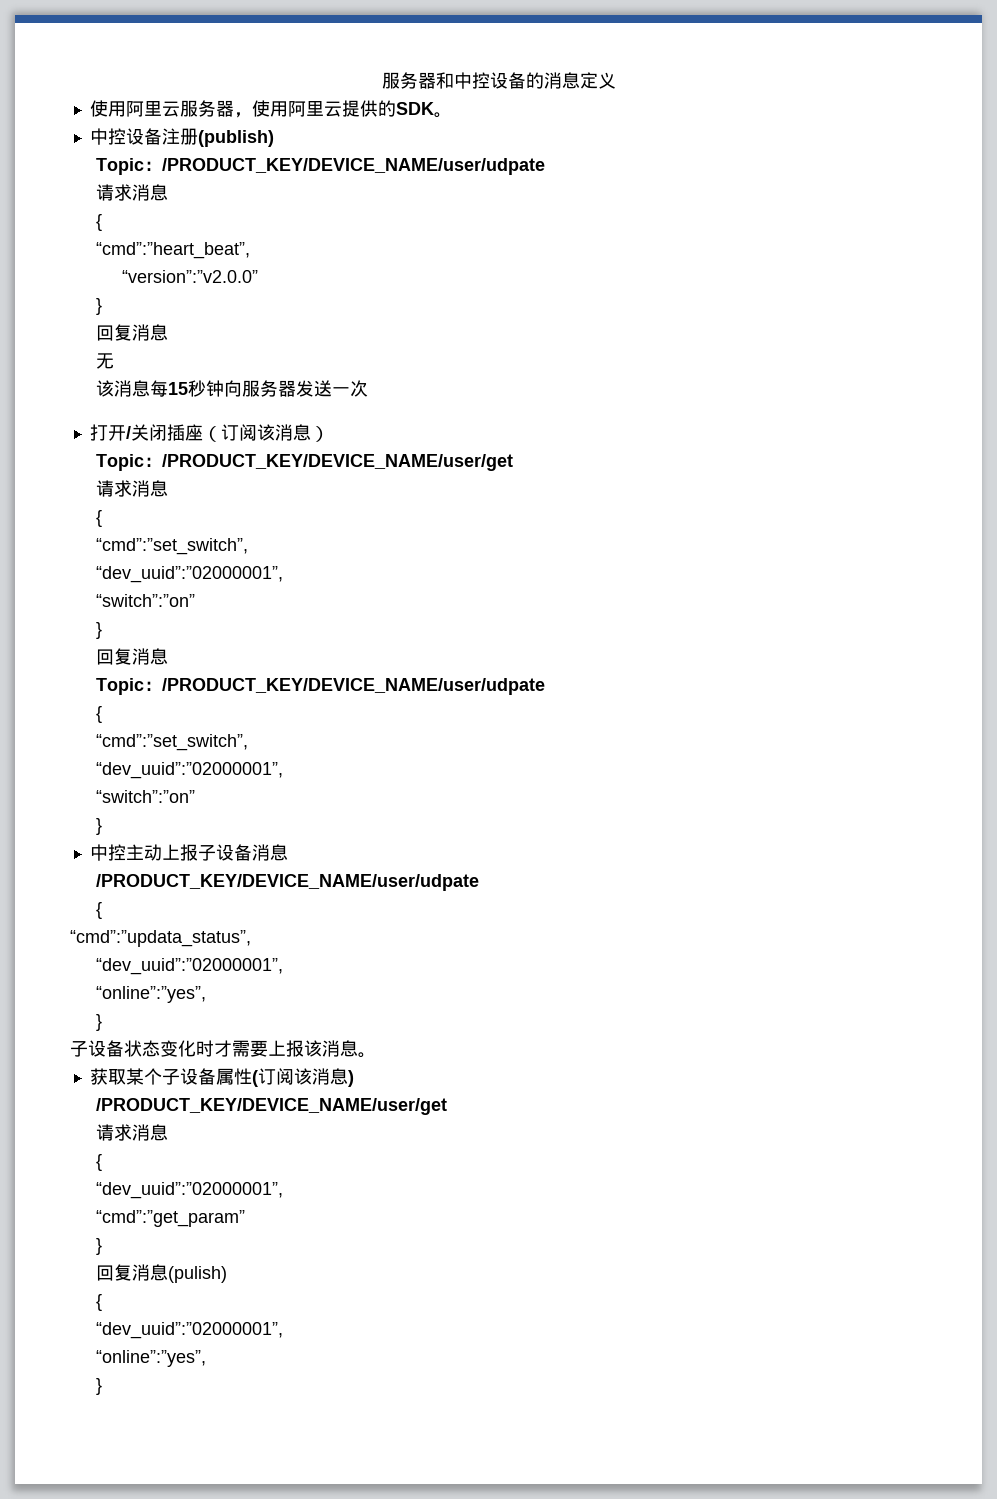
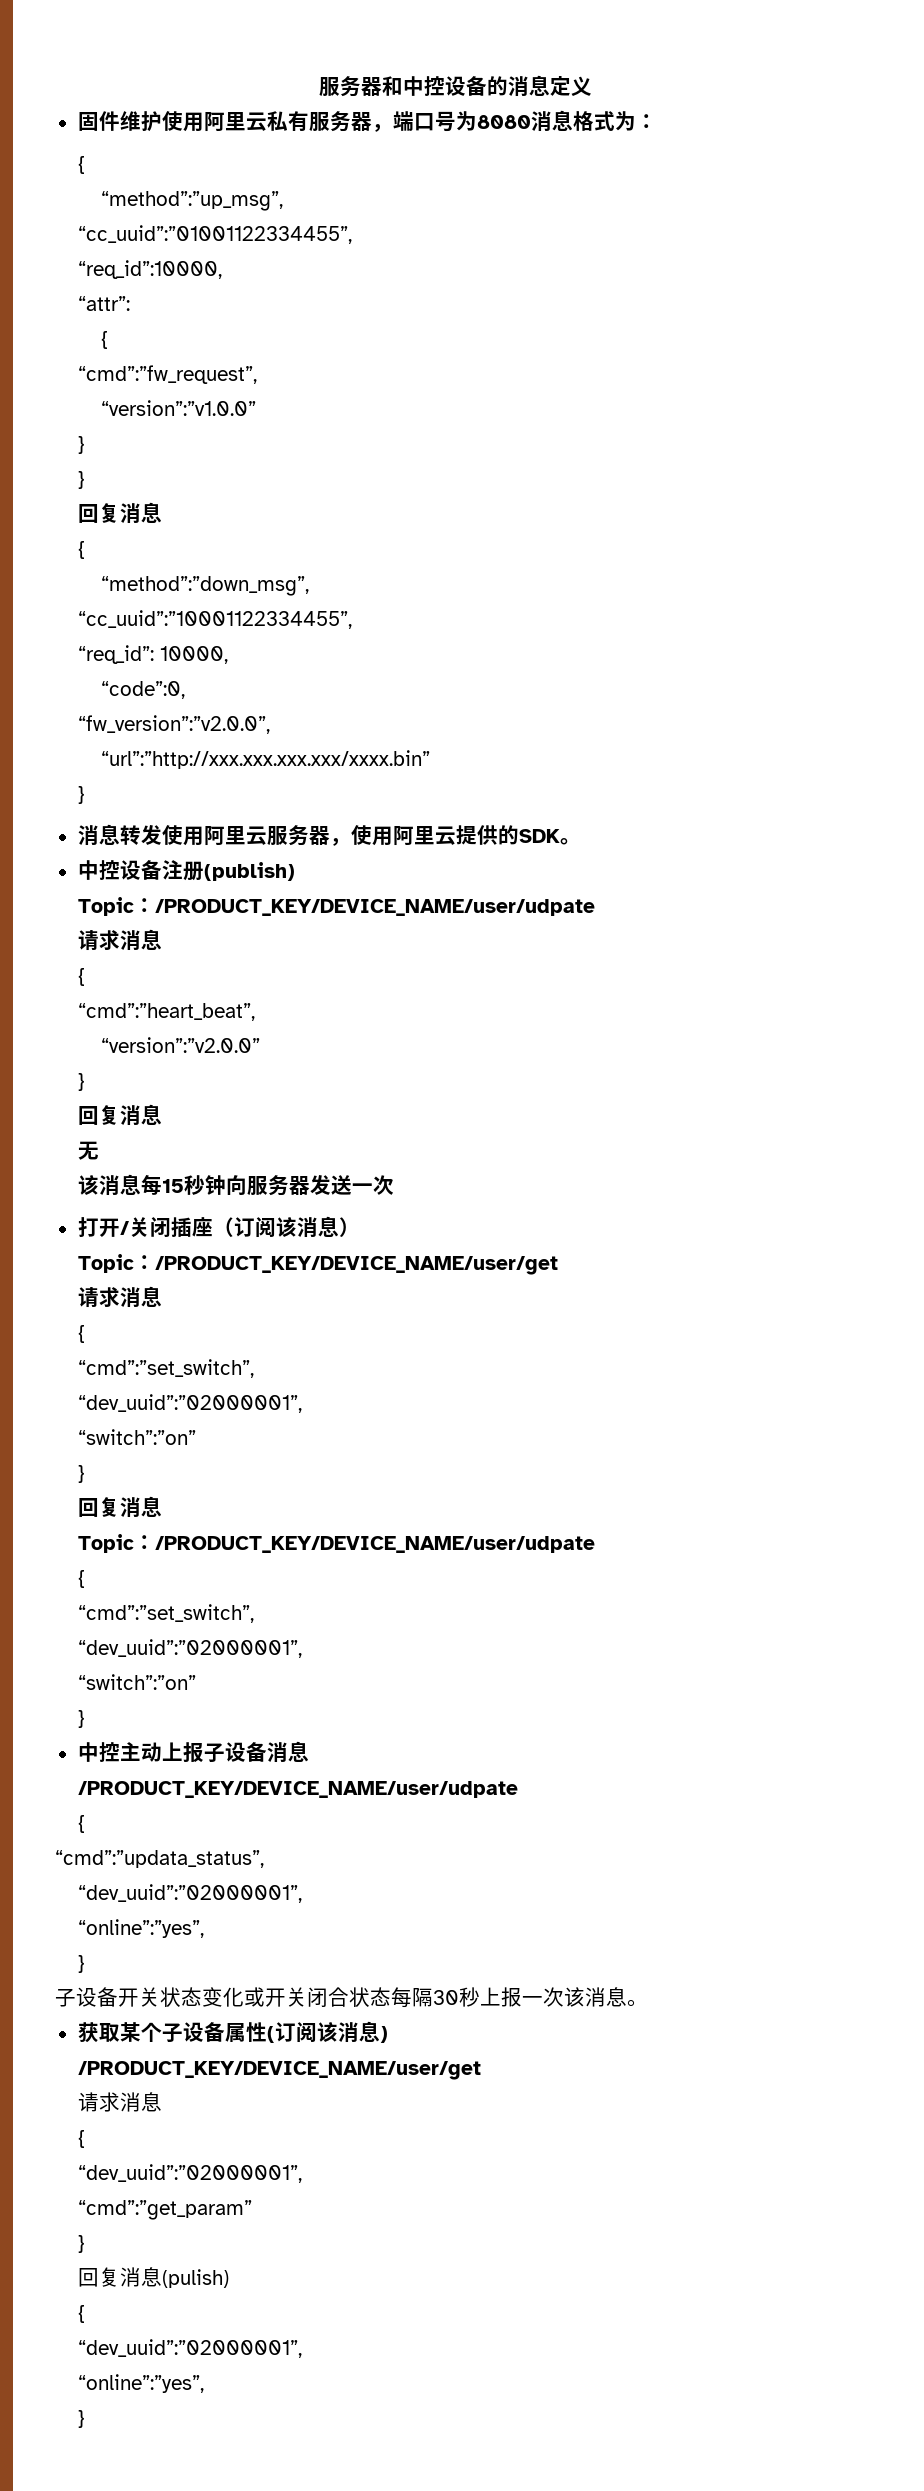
(616, 80) none -> [77,110,657,132] [77,156,85,174] [100,191,283,211] [77,225,352,244] [77,260,222,279] [77,296,130,311] [100,331,108,349] [77,365,257,384] [100,400,256,416] [77,436,85,454] [77,471,85,489] [77,502,162,524] [77,541,85,559] [100,576,309,596] [77,610,352,629] [77,645,228,664] [100,681,185,699] [77,715,270,734] [100,750,430,769] [77,786,85,804] [77,824,162,846] 固件维护使用阿里云私有服务器，端口号为8080消息格式为： // { // “method”:”up_msg”, // “cc_uuid”:”01001122334455”, // “req_id”:10000, // “attr”: // { // “cmd”:”fw_request”, // “version”:”v1.0.0” // } // } // 回复消息 // { // “method”:”down_msg”, // “cc_uuid”:”10001122334455”, // “req_id”: 10000, // “code”:0, // “fw_version”:”v2.0.0”, // “url”:”http://xxx.xxx.xxx.xxx/xxxx.bin” // } // 消息转发
(124, 1048) none -> [118,1987,160,2007] 开关
[196,1040,304,1057] 时才需要上报 -> [244,1987,564,2008] 或开关闭合状态每隔30秒上报一次

